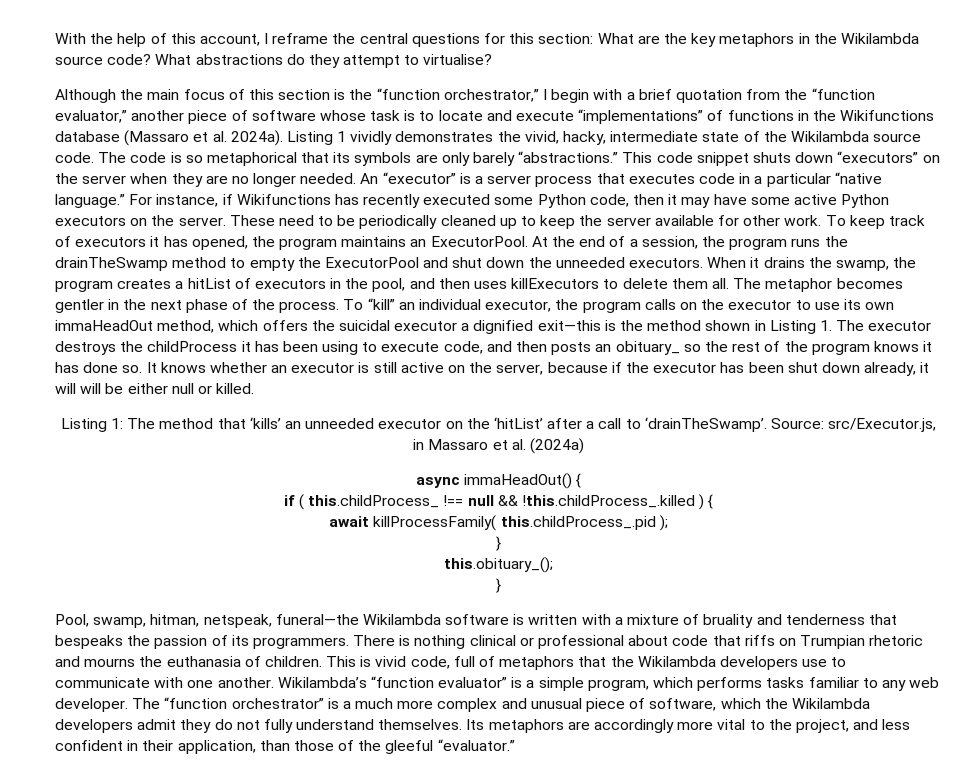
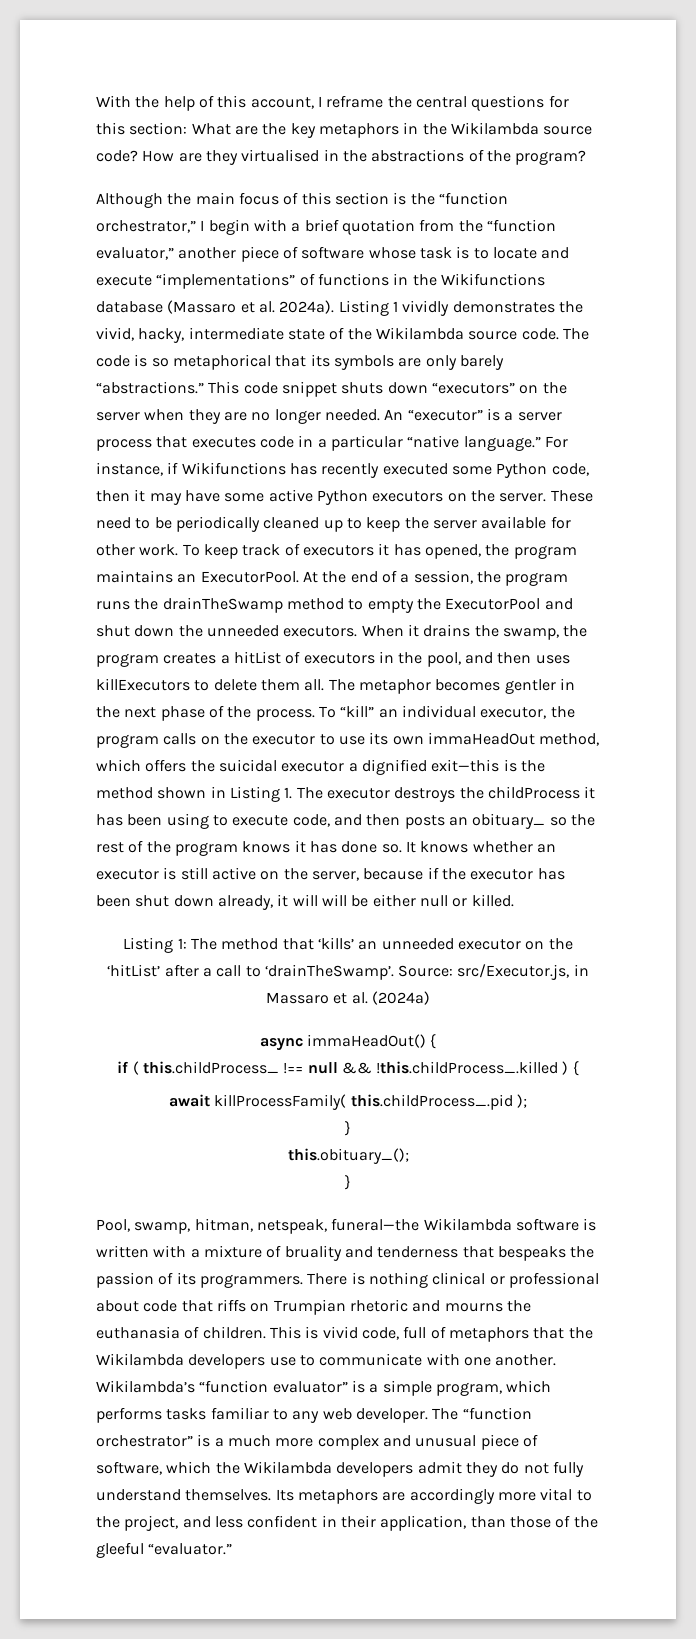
[155,54,493,68] What abstractions do they attempt to virtualise? -> [142,149,587,165] How are they virtualised in the abstractions of the program?

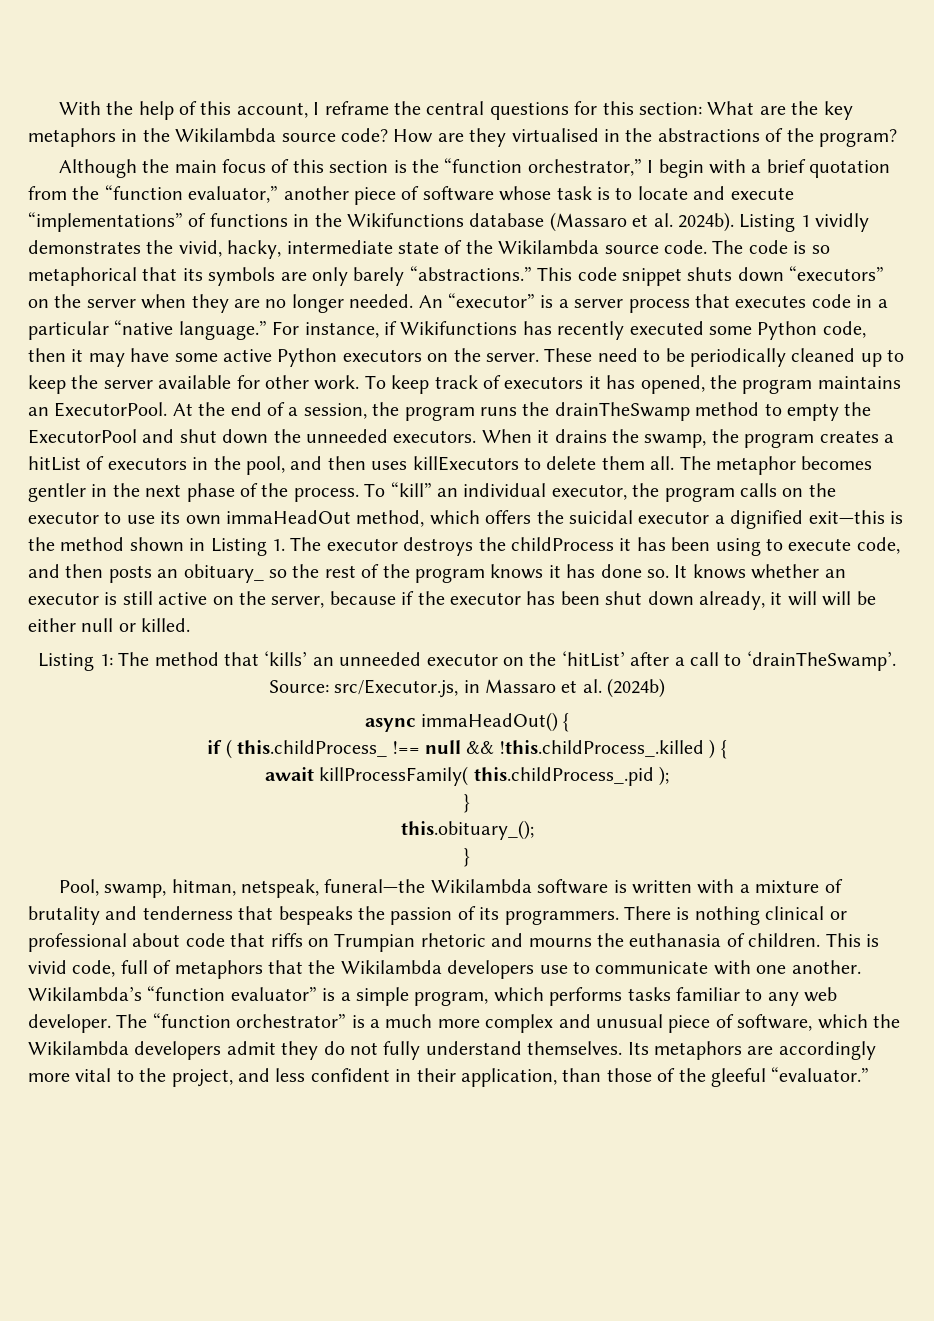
[279,300,335,314] 2024a). -> [677,212,734,232] 2024b).
[371,991,430,1005] (2024a) -> [607,678,666,698] (2024b)
[284,1245,342,1261] bruality -> [28,906,100,925] brutality

